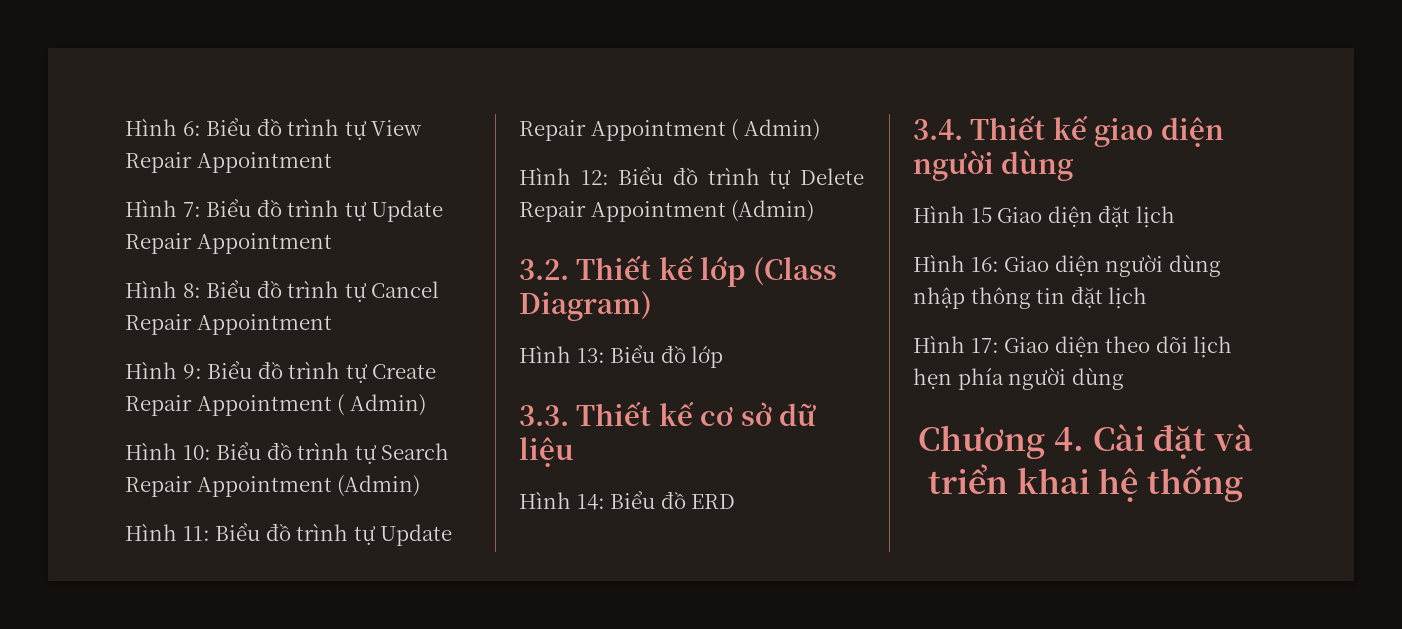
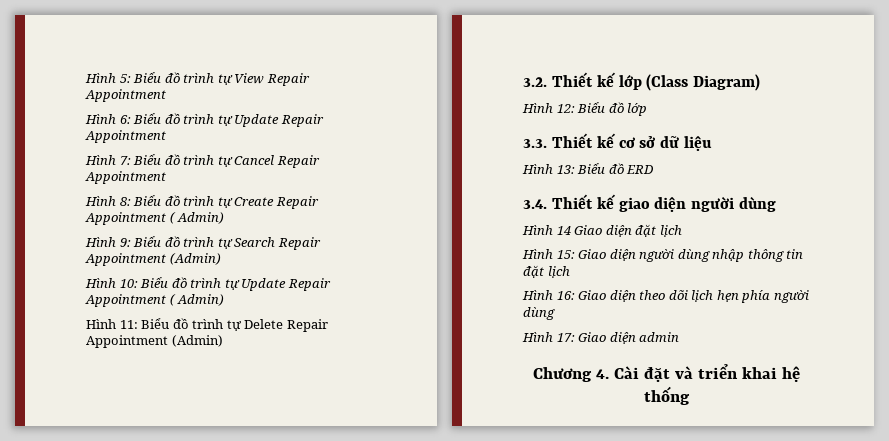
[125,119,201,136] Hình 6: -> [85,73,131,83] Hình 5:
[182,202,201,217] 7: -> [119,115,131,124] 6:
[182,283,201,298] 8: -> [119,156,131,165] 7:
[182,364,202,379] 9: -> [119,197,131,206] 8:
[182,445,211,460] 10: -> [119,238,131,247] 9:
[182,526,210,541] 11: -> [119,279,138,288] 10:
[580,170,609,185] 12: -> [119,320,138,329] 11:
[576,348,605,363] 13: -> [556,104,575,113] 12:
[576,494,605,510] 14: -> [556,165,575,174] 13:
[970,207,992,223] 15 -> [556,226,571,235] 14
[970,257,999,272] 16: -> [556,250,575,259] 15:
[970,338,999,353] 17: -> [556,291,575,300] 16:
(1124, 378) none -> [522,332,680,344] // Hình 17: Giao diện admin

